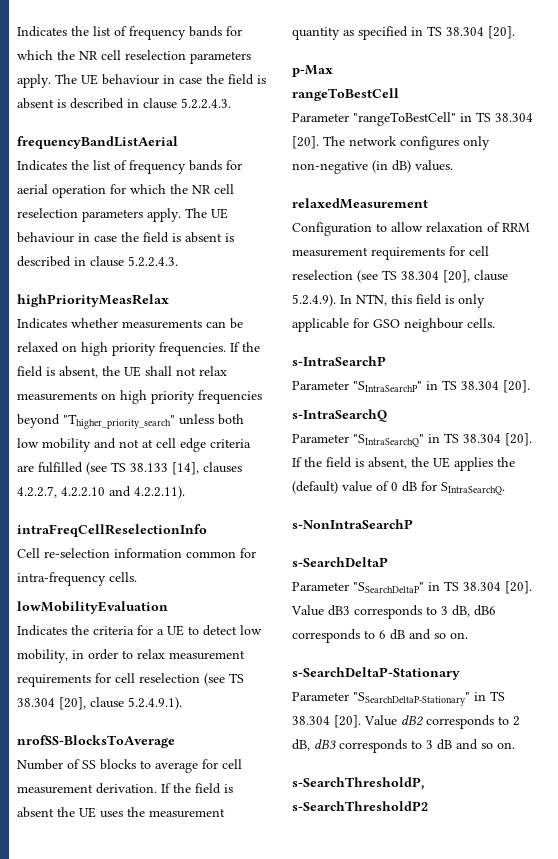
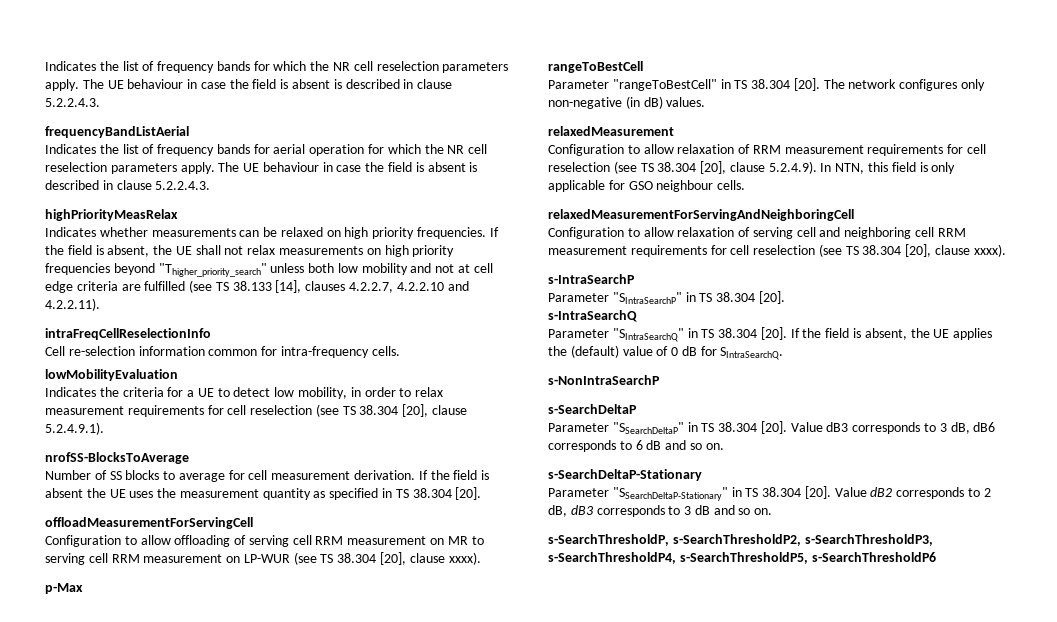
(515, 32) none -> [45,517,253,529] [45,535,484,547] [45,552,481,565] // offloadMeasurementForServingCell // Configuration to allow offloading of serving cell RRM measurement on MR to serving cell RRM measurement on LP-WUR (see TS 38.304 [20], clause xxxx).
(495, 323) none -> [548,209,854,221] [548,227,966,239] [548,244,1006,257] // relaxedMeasurementForServingAndNeighboringCell // Configuration to allow relaxation of serving cell and neighboring cell RRM measurement requirements for cell reselection (see TS 38.304 [20], clause xxxx).
[292,801,428,811] s-SearchThresholdP2 -> [672,534,933,546] [548,552,936,564] s-SearchThresholdP2, s-SearchThresholdP3, s-SearchThresholdP4, s-SearchThresholdP5, s-SearchThresholdP6

